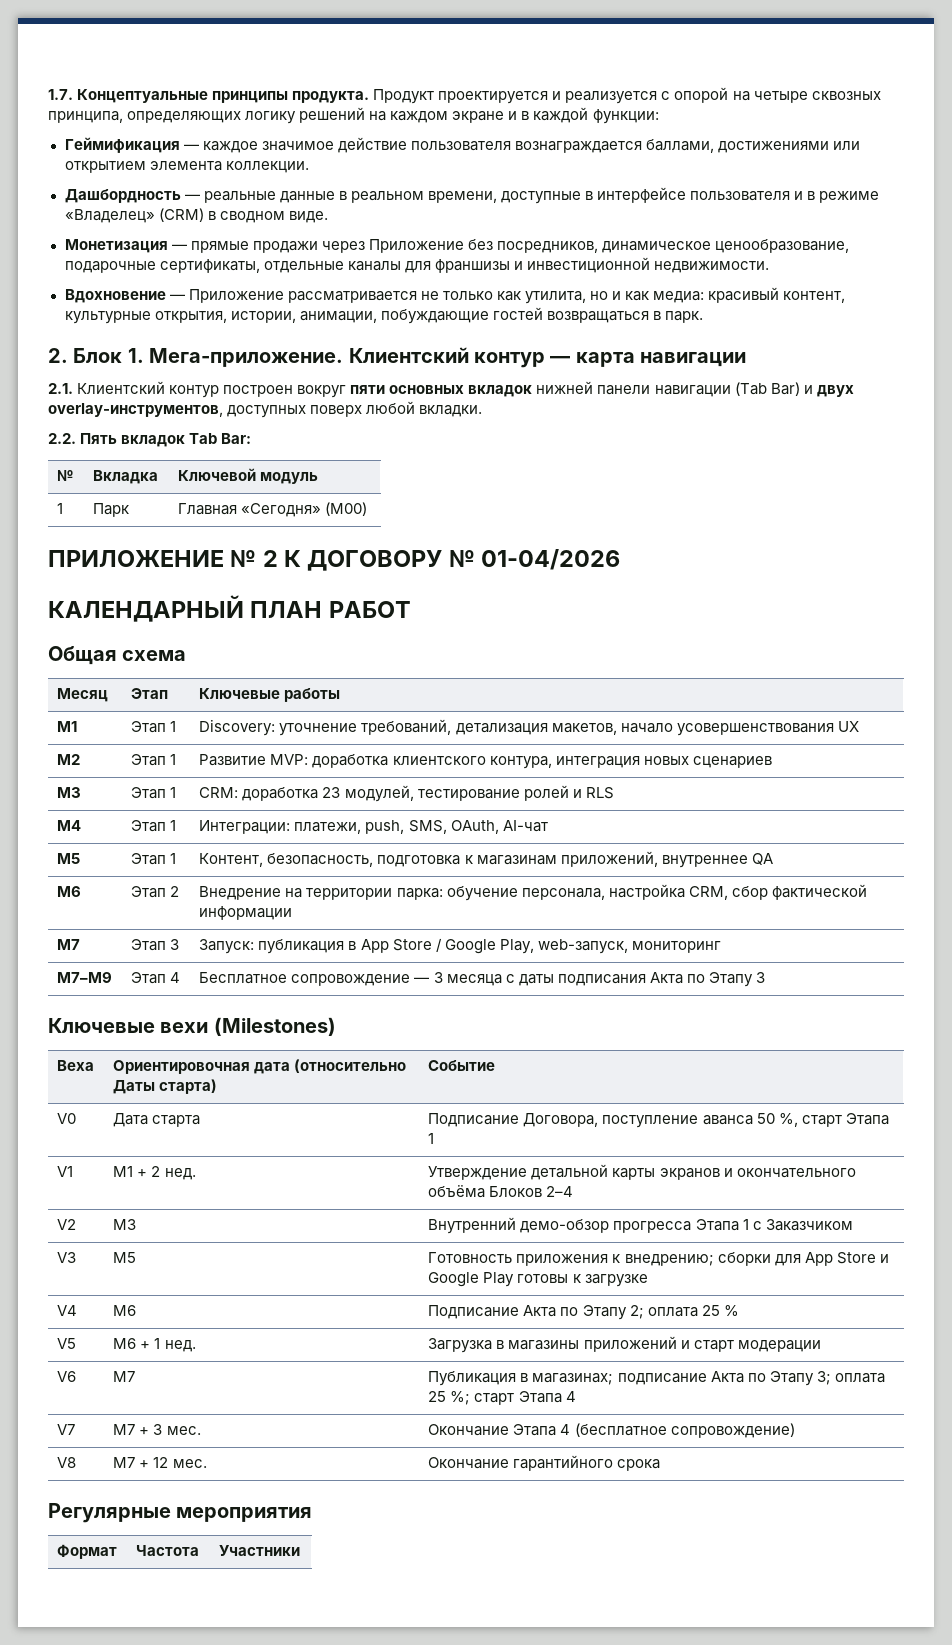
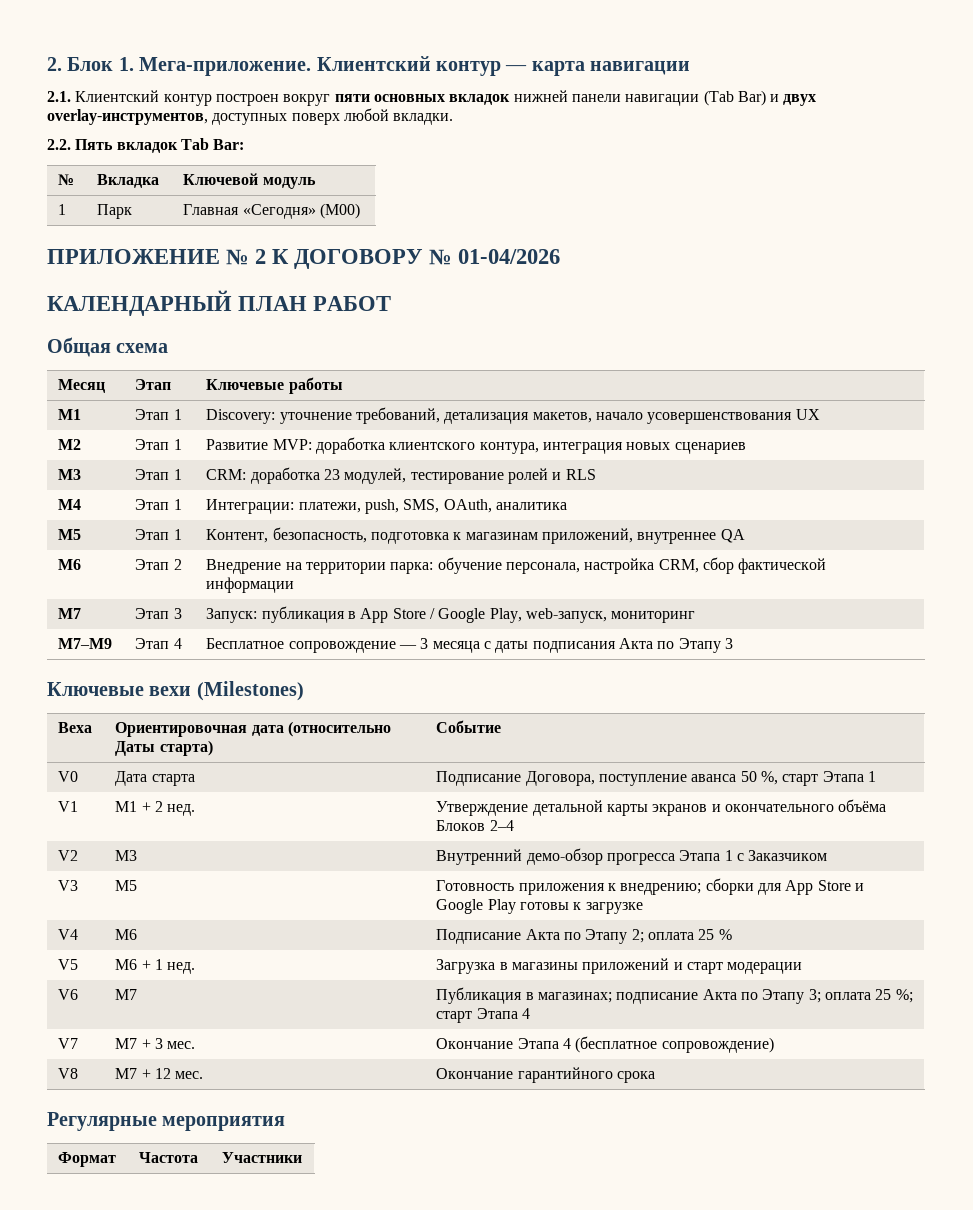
[48,87,881,104] [48,107,659,124] [64,137,860,153] [64,161,309,173] [64,187,880,204] [64,208,328,223] [64,239,849,253] [64,257,769,273] [64,287,846,304] [64,307,703,324] 1.7. Концептуальные принципы продукта. Продукт проектируется и реализуется с опорой на четыре сквозных принципа, определяющих логику решений на каждом экране и в каждой функции: // Геймификация — каждое значимое действие пользователя вознаграждается баллами, достижениями или открытием элемента коллекции. // Дашбордность — реальные данные в реальном времени, доступные в интерфейсе пользователя и в режиме «Владелец» (CRM) в сводном виде. // Монетизация — прямые продажи через Приложение без посредников, динамическое ценообразование, подарочные сертификаты, отдельные каналы для франшизы и инвестиционной недвижимости. // Вдохновение — Приложение рассматривается не только как утилита, но и как медиа: красивый контент, культурные открытия, истории, анимации, побуждающие гостей возвращаться в парк. // -> (47, 64) none
[502,820,548,832] AI-чат -> [495,502,567,510] аналитика

